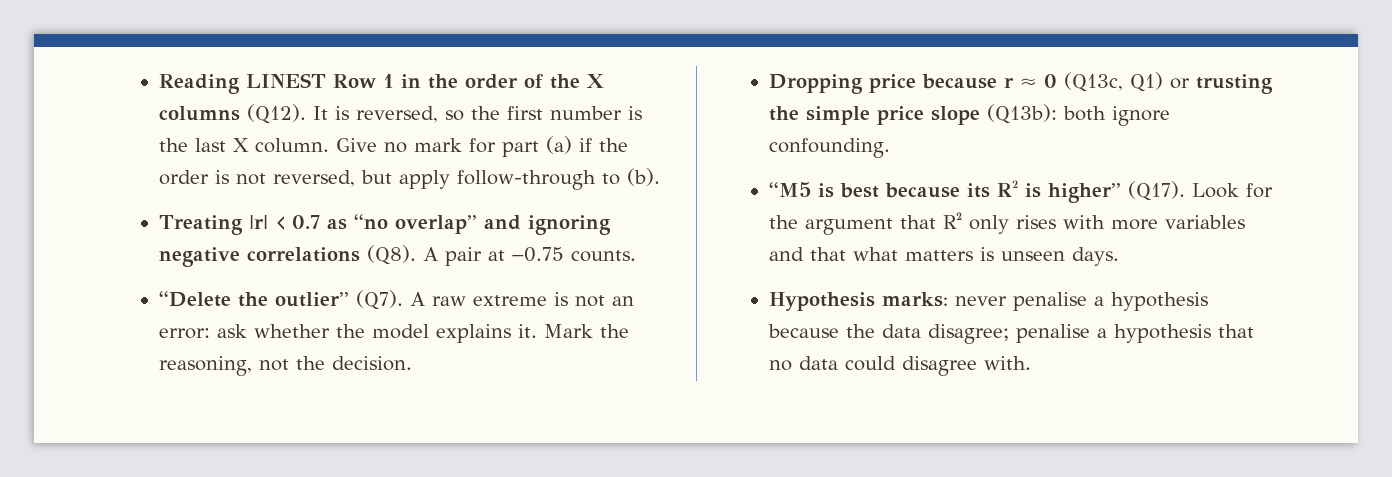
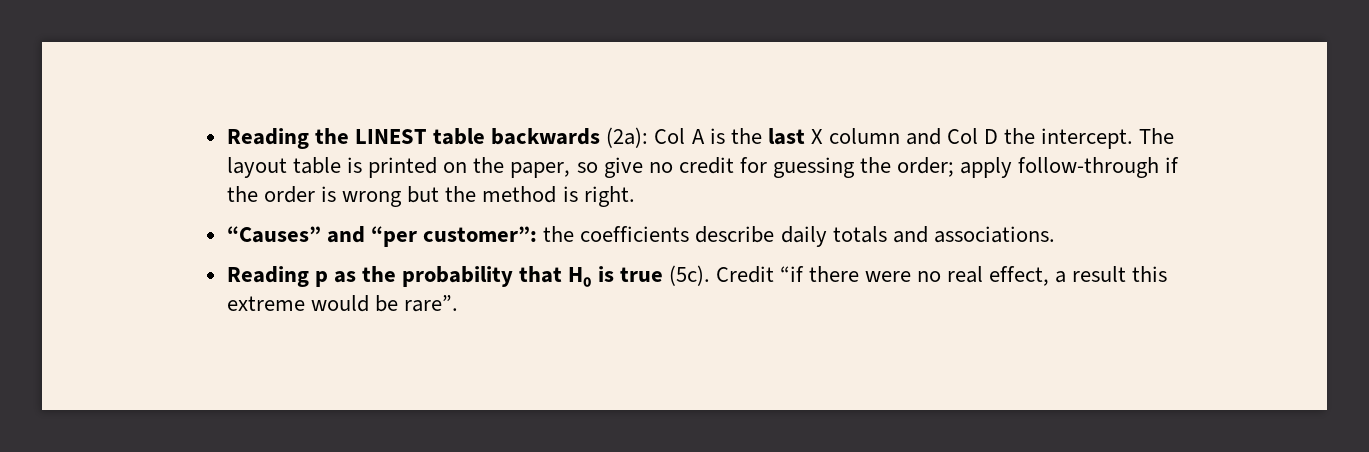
[159,73,605,94] [159,104,643,124] [159,136,629,157] [159,168,661,190] [159,214,612,235] [159,245,637,267] [159,290,635,310] [159,324,630,343] [159,356,413,376] [769,72,1274,94] [769,104,1171,126] [769,138,891,158] [769,180,1274,203] [769,212,1246,235] [769,247,1120,266] [769,292,1209,311] [768,324,1255,344] [769,356,1032,376] Reading LINEST Row 1 in the order of the X columns (Q12). It is reversed, so the first number is the last X column. Give no mark for part (a) if the order is not reversed, but apply follow-through to (b). // Treating |r| < 0.7 as “no overlap” and ignoring negative correlations (Q8). A pair at −0.75 counts. // “Delete the outlier” (Q7). A raw extreme is not an error: ask whether the model explains it. Mark the reasoning, not the decision. // Dropping price because r ≈ 0 (Q13c, Q1) or trusting the simple price slope (Q13b): both ignore confounding. // “M5 is best because its R² is higher” (Q17). Look for the argument that R² only rises with more variables and that what matters is unseen days. // Hypothesis marks: never penalise a hypothesis because the data disagree; penalise a hypothesis that no data could disagree with. -> [227,127,1175,149] [227,157,1180,178] [227,186,635,207] [227,226,1055,247] [227,265,1168,287] [227,295,459,312] Reading the LINEST table backwards (2a): Col A is the last X column and Col D the intercept. The layout table is printed on the paper, so give no credit for guessing the order; apply follow-through if the order is wrong but the method is right. // “Causes” and “per customer”: the coefficients describe daily totals and associations. // Reading p as the probability that H₀ is true (5c). Credit “if there were no real effect, a result this extreme would be rare”.

